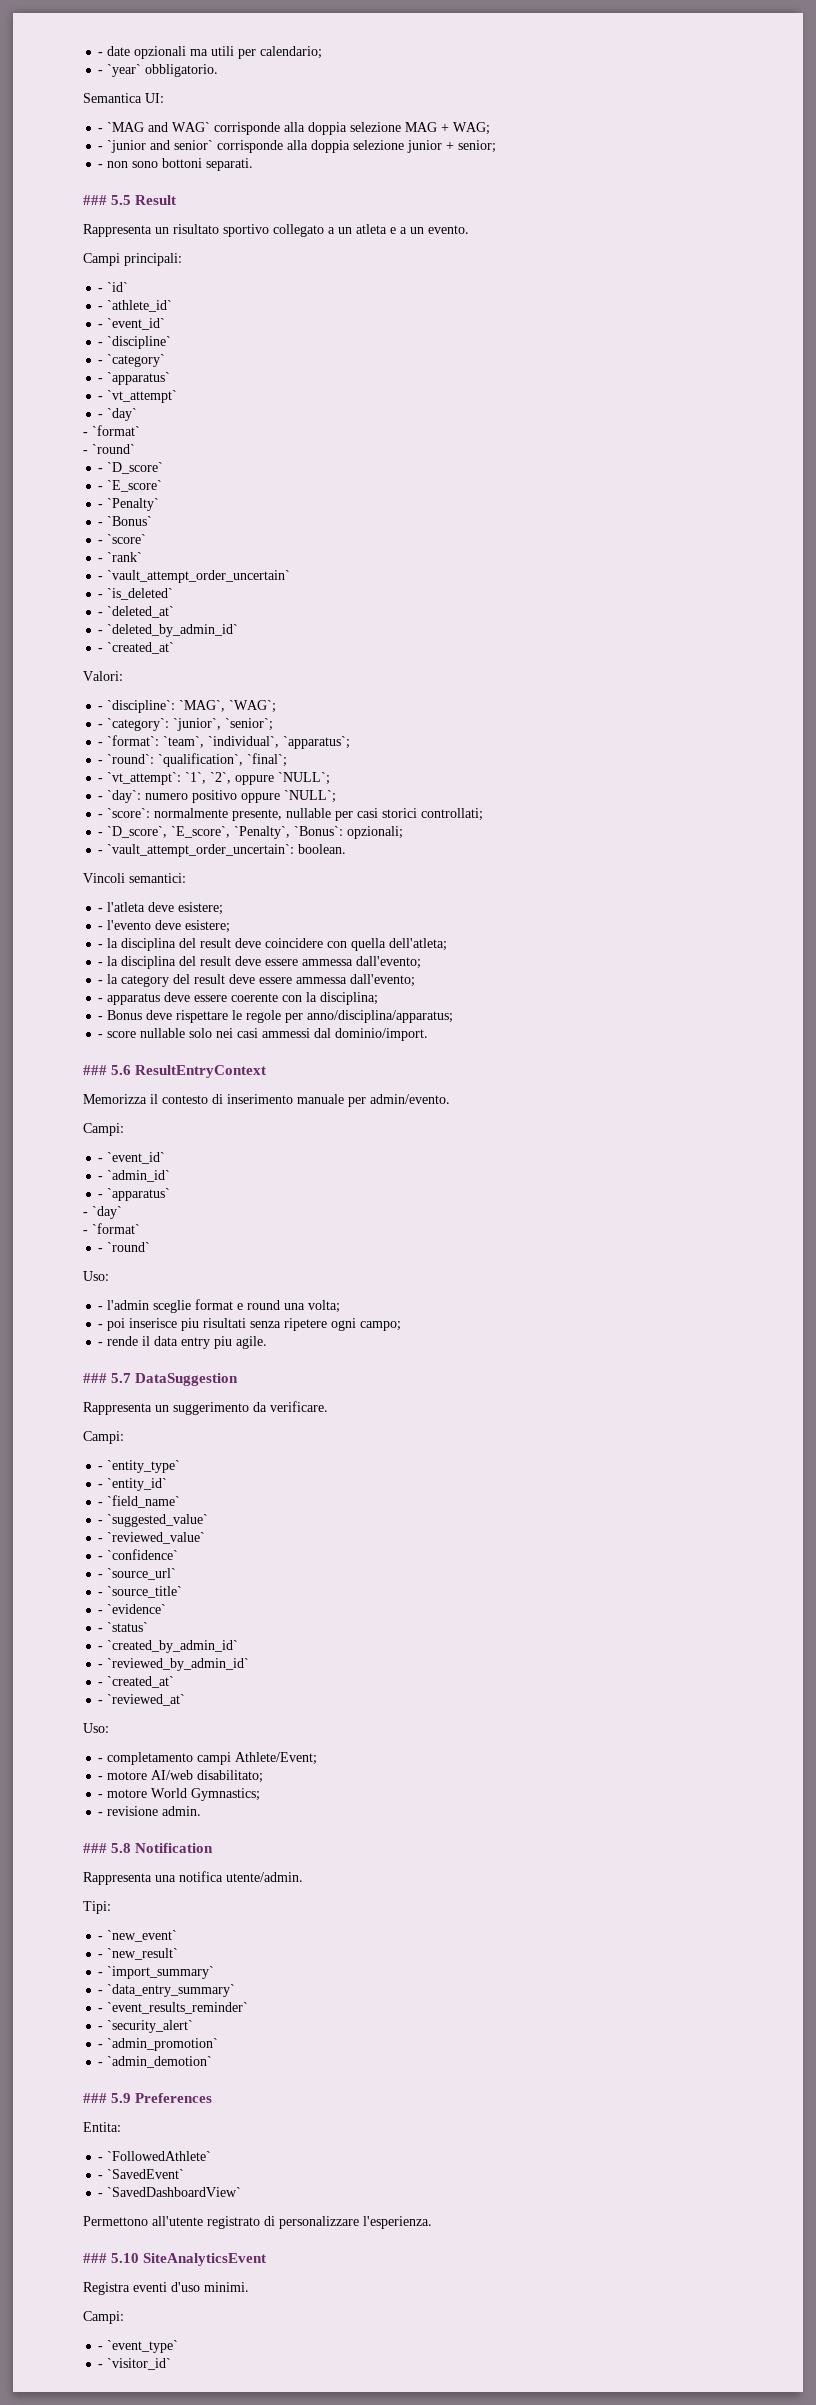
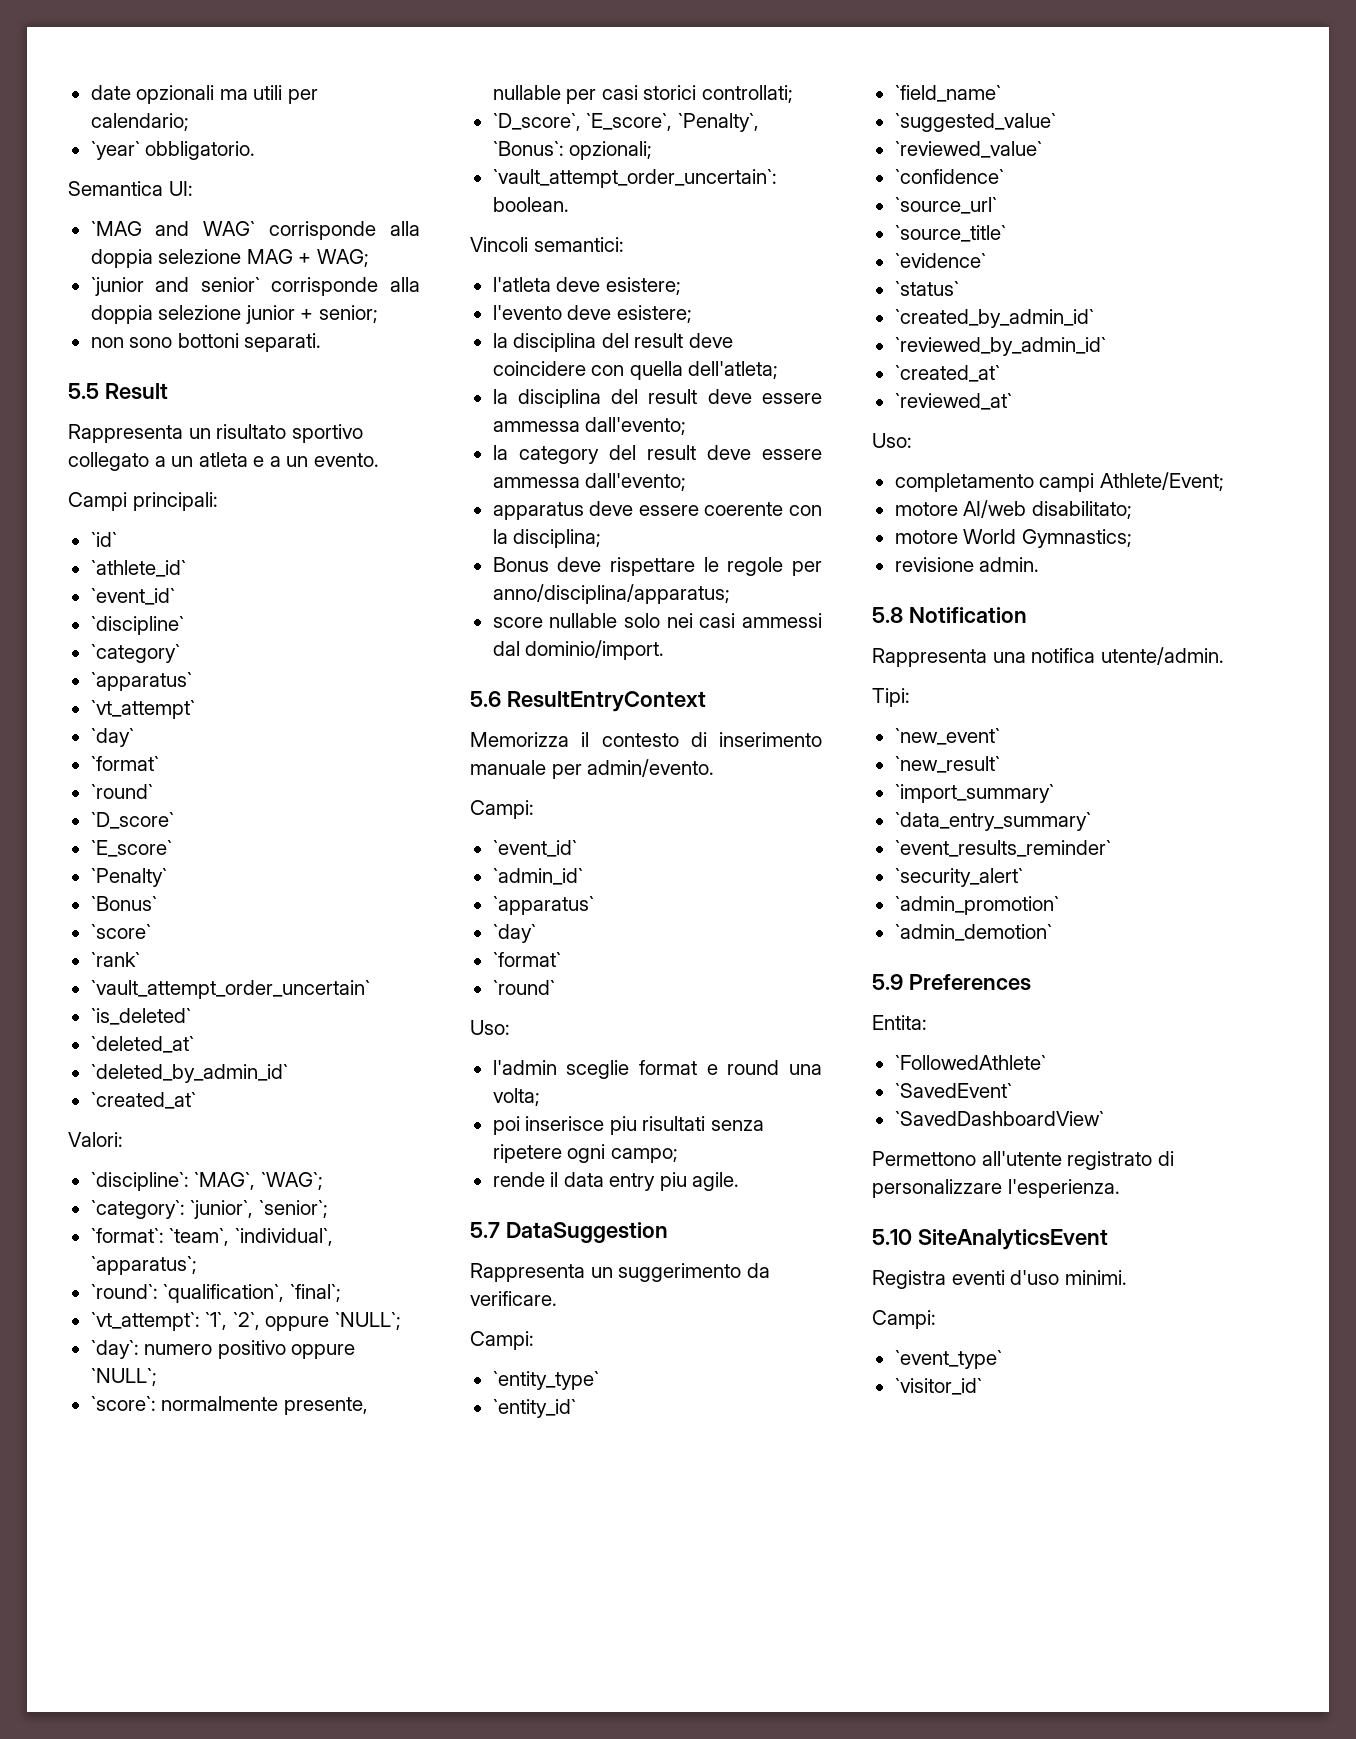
[98,52,104,56] - -> (90, 92) none
[98,70,104,74] - -> (189, 122) none
[98,128,104,132] - -> (193, 188) none
[98,146,104,150] - -> (369, 258) none
[98,164,104,168] - -> (378, 314) none
[83,195,107,205] ### -> (322, 342) none
[98,288,104,292] - -> (218, 501) none
[98,306,104,310] - -> (117, 539) none
[98,318,166,330] [98,342,104,346] - `event_id` // - -> [90,588,175,605] `event_id` //
[98,360,104,364] - -> (184, 625) none
[98,372,171,385] [98,396,104,400] - `apparatus` // - -> [90,672,192,691] `apparatus` //
[98,408,138,421] [83,425,140,436] [83,444,135,454] [98,468,104,472] - `day` // - `format` // - `round` // - -> [90,728,134,747] [90,756,159,771] [90,784,153,799] `day` // `format` // `round` //
[98,486,104,490] - -> (174, 820) none
[98,504,104,508] - -> (172, 848) none
[98,522,104,526] - -> (167, 877) none
[98,540,104,544] - -> (157, 903) none
[98,558,104,562] - -> (151, 931) none
[98,576,104,580] - -> (140, 959) none
[98,594,104,598] - -> (370, 989) none
[98,612,104,616] - -> (191, 1016) none
[98,630,104,634] - -> (194, 1044) none
[98,648,104,652] - -> (288, 1073) none
[98,706,104,710] - -> (123, 1139) none
[98,724,104,728] - -> (323, 1181) none
[98,742,104,746] - -> (328, 1209) none
[98,760,104,764] - -> (197, 1265) none
[98,778,104,782] - -> (341, 1293) none
[98,796,104,800] - -> (401, 1321) none
[98,814,104,818] - -> (157, 1377) none
[98,832,104,836] - -> (793, 94) none
[98,850,104,854] - -> (653, 150) none
[98,908,104,912] - -> (624, 244) none
[98,926,104,930] - -> (681, 286) none
[98,944,104,948] - -> (692, 314) none
[98,962,104,966] - -> (779, 370) none
[98,980,104,984] - -> (687, 426) none
[98,998,104,1002] - -> (687, 482) none
[98,1016,104,1020] - -> (602, 538) none
[98,1034,104,1038] - -> (730, 594) none
[83,1065,107,1075] ### -> (665, 650) none
[98,1152,166,1164] [98,1176,104,1180] - `event_id` // - -> [492,840,577,857] `event_id` //
[98,1188,171,1201] [83,1206,122,1219] [83,1223,140,1234] [98,1248,104,1252] - `apparatus` // - `day` // - `format` // - -> [492,896,594,915] [492,924,536,943] [492,952,561,967] `apparatus` // `day` // `format` //
[98,1306,104,1310] - -> (510, 1027) none
[98,1324,104,1328] - -> (540, 1097) none
[98,1342,104,1346] - -> (678, 1155) none
[83,1373,107,1383] ### -> (740, 1181) none
[98,1466,104,1470] - -> (534, 1340) none
[98,1484,104,1488] - -> (599, 1380) none
[98,1502,104,1506] - -> (576, 1408) none
[98,1520,104,1524] - -> (1001, 93) none
[98,1538,104,1542] - -> (1056, 122) none
[98,1556,104,1560] - -> (1042, 149) none
[98,1574,104,1578] - -> (1004, 176) none
[98,1592,104,1596] - -> (997, 205) none
[98,1610,104,1614] - -> (1006, 233) none
[98,1628,104,1632] - -> (986, 260) none
[98,1646,104,1650] - -> (959, 288) none
[98,1664,104,1668] - -> (1094, 318) none
[98,1676,175,1688] [98,1700,104,1704] - `created_at` // - -> [894,365,1000,382] `created_at` //
[98,1758,104,1762] - -> (912, 440) none
[98,1776,104,1780] - -> (1224, 481) none
[98,1794,104,1798] - -> (1132, 510) none
[98,1812,104,1816] - -> (1132, 538) none
[83,1843,107,1853] ### -> (1040, 564) none
[98,1936,104,1940] - -> (910, 697) none
[98,1954,104,1958] - -> (1000, 736) none
[98,1972,104,1976] - -> (1000, 764) none
[98,1990,104,1994] - -> (1054, 793) none
[98,2008,104,2012] - -> (1091, 821) none
[98,2026,104,2030] - -> (1111, 848) none
[98,2044,104,2048] - -> (1023, 877) none
[98,2062,104,2066] - -> (1059, 905) none
[83,2093,107,2103] ### -> (1052, 932) none
[98,2157,104,2161] - -> (927, 1022) none
[98,2175,104,2179] - -> (1046, 1062) none
[98,2193,104,2197] - -> (1012, 1090) none
[83,2253,107,2263] ### -> (1120, 1188) none
[98,2346,104,2350] - -> (936, 1319) none
[98,2364,104,2368] - -> (1002, 1359) none

